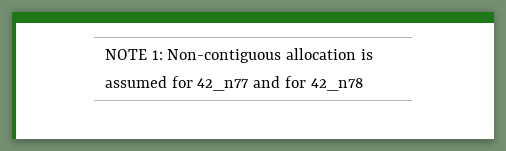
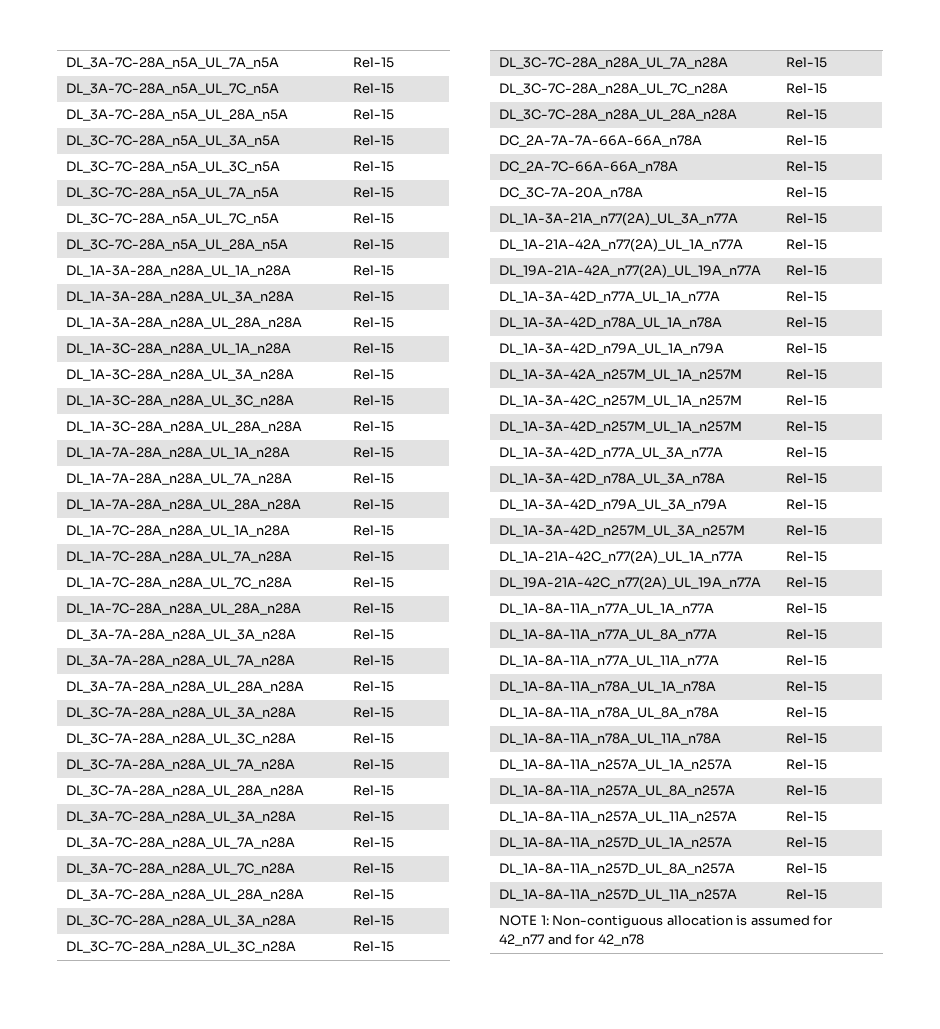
(104, 54) none -> [66,57,280,69] [353,57,395,68] [66,83,280,95] [353,83,395,94] [66,109,289,121] [353,109,395,120] [66,135,281,147] [353,135,395,146] [66,161,281,173] [353,161,395,172] [66,187,280,199] [353,187,395,198] [66,213,280,225] [353,213,395,224] [66,239,289,251] [353,239,395,250] [66,265,292,277] [353,265,395,276] [66,291,295,303] [353,291,395,302] [66,317,303,329] [353,317,395,328] [66,343,292,355] [353,343,395,354] [66,369,295,381] [353,369,395,380] [66,395,295,407] [353,395,395,406] [66,421,303,433] [353,421,395,432] [66,447,291,459] [353,447,395,458] [66,473,293,485] [353,473,395,484] [66,499,302,511] [353,499,395,510] [66,525,291,537] [353,525,395,536] [66,551,293,563] [353,551,395,562] [66,577,293,589] [353,577,395,588] [66,603,302,615] [353,603,395,614] [66,629,297,641] [353,629,395,640] [66,655,296,667] [353,655,395,666] [66,681,305,693] [353,681,395,692] [66,707,297,719] [353,707,395,718] [66,733,297,745] [353,733,395,744] [66,759,296,771] [353,759,395,770] [66,785,305,797] [353,785,395,796] [66,811,297,823] [353,811,395,822] [66,837,296,849] [353,837,395,848] [66,863,296,875] [353,863,395,874] [66,889,305,901] [353,889,395,900] [66,915,297,927] [353,915,395,926] [66,941,297,953] [353,941,395,952] [499,57,729,69] [786,57,828,68] [499,83,729,95] [786,83,828,94] [499,109,738,121] [786,109,828,120] [499,135,703,147] [786,135,828,146] [499,161,679,173] [786,161,828,172] [499,187,644,199] [786,187,828,198] [499,212,739,226] [786,213,828,224] [499,238,744,252] [786,239,828,250] [499,264,762,278] [786,265,828,276] [499,291,721,303] [786,291,828,302] [499,317,723,329] [786,317,828,328] [499,343,725,355] [786,343,828,354] [499,369,743,381] [786,369,828,380] [499,395,743,407] [786,395,828,406] [499,421,743,433] [786,421,828,432] [499,447,724,459] [786,447,828,458] [499,473,726,485] [786,473,828,484] [499,499,728,511] [786,499,828,510] [499,525,746,537] [786,525,828,536] [499,550,744,564] [786,551,828,562] [499,576,762,590] [786,577,828,588] [499,603,715,615] [786,603,828,614] [499,629,718,641] [786,629,828,640] [499,655,720,667] [786,655,828,666] [499,681,717,693] [786,681,828,692] [499,707,720,719] [786,707,828,718] [499,733,722,745] [786,733,828,744] [499,759,733,771] [786,759,828,770] [499,785,736,797] [786,785,828,796] [499,811,738,823] [786,811,828,822] [499,837,733,849] [786,837,828,848] [499,863,736,875] [786,863,828,874] [499,889,738,901] [786,889,828,900] DL_3A-7C-28A_n5A_UL_7A_n5A | Rel-15 // DL_3A-7C-28A_n5A_UL_7C_n5A | Rel-15 // DL_3A-7C-28A_n5A_UL_28A_n5A | Rel-15 // DL_3C-7C-28A_n5A_UL_3A_n5A | Rel-15 // DL_3C-7C-28A_n5A_UL_3C_n5A | Rel-15 // DL_3C-7C-28A_n5A_UL_7A_n5A | Rel-15 // DL_3C-7C-28A_n5A_UL_7C_n5A | Rel-15 // DL_3C-7C-28A_n5A_UL_28A_n5A | Rel-15 // DL_1A-3A-28A_n28A_UL_1A_n28A | Rel-15 // DL_1A-3A-28A_n28A_UL_3A_n28A | Rel-15 // DL_1A-3A-28A_n28A_UL_28A_n28A | Rel-15 // DL_1A-3C-28A_n28A_UL_1A_n28A | Rel-15 // DL_1A-3C-28A_n28A_UL_3A_n28A | Rel-15 // DL_1A-3C-28A_n28A_UL_3C_n28A | Rel-15 // DL_1A-3C-28A_n28A_UL_28A_n28A | Rel-15 // DL_1A-7A-28A_n28A_UL_1A_n28A | Rel-15 // DL_1A-7A-28A_n28A_UL_7A_n28A | Rel-15 // DL_1A-7A-28A_n28A_UL_28A_n28A | Rel-15 // DL_1A-7C-28A_n28A_UL_1A_n28A | Rel-15 // DL_1A-7C-28A_n28A_UL_7A_n28A | Rel-15 // DL_1A-7C-28A_n28A_UL_7C_n28A | Rel-15 // DL_1A-7C-28A_n28A_UL_28A_n28A | Rel-15 // DL_3A-7A-28A_n28A_UL_3A_n28A | Rel-15 // DL_3A-7A-28A_n28A_UL_7A_n28A | Rel-15 // DL_3A-7A-28A_n28A_UL_28A_n28A | Rel-15 // DL_3C-7A-28A_n28A_UL_3A_n28A | Rel-15 // DL_3C-7A-28A_n28A_UL_3C_n28A | Rel-15 // DL_3C-7A-28A_n28A_UL_7A_n28A | Rel-15 // DL_3C-7A-28A_n28A_UL_28A_n28A | Rel-15 // DL_3A-7C-28A_n28A_UL_3A_n28A | Rel-15 // DL_3A-7C-28A_n28A_UL_7A_n28A | Rel-15 // DL_3A-7C-28A_n28A_UL_7C_n28A | Rel-15 // DL_3A-7C-28A_n28A_UL_28A_n28A | Rel-15 // DL_3C-7C-28A_n28A_UL_3A_n28A | Rel-15 // DL_3C-7C-28A_n28A_UL_3C_n28A | Rel-15 // DL_3C-7C-28A_n28A_UL_7A_n28A | Rel-15 // DL_3C-7C-28A_n28A_UL_7C_n28A | Rel-15 // DL_3C-7C-28A_n28A_UL_28A_n28A | Rel-15 // DC_2A-7A-7A-66A-66A_n78A | Rel-15 // DC_2A-7C-66A-66A_n78A | Rel-15 // DC_3C-7A-20A_n78A | Rel-15 // DL_1A-3A-21A_n77(2A)_UL_3A_n77A | Rel-15 // DL_1A-21A-42A_n77(2A)_UL_1A_n77A | Rel-15 // DL_19A-21A-42A_n77(2A)_UL_19A_n77A | Rel-15 // DL_1A-3A-42D_n77A_UL_1A_n77A | Rel-15 // DL_1A-3A-42D_n78A_UL_1A_n78A | Rel-15 // DL_1A-3A-42D_n79A_UL_1A_n79A | Rel-15 // DL_1A-3A-42A_n257M_UL_1A_n257M | Rel-15 // DL_1A-3A-42C_n257M_UL_1A_n257M | Rel-15 // DL_1A-3A-42D_n257M_UL_1A_n257M | Rel-15 // DL_1A-3A-42D_n77A_UL_3A_n77A | Rel-15 // DL_1A-3A-42D_n78A_UL_3A_n78A | Rel-15 // DL_1A-3A-42D_n79A_UL_3A_n79A | Rel-15 // DL_1A-3A-42D_n257M_UL_3A_n257M | Rel-15 // DL_1A-21A-42C_n77(2A)_UL_1A_n77A | Rel-15 // DL_19A-21A-42C_n77(2A)_UL_19A_n77A | Rel-15 // DL_1A-8A-11A_n77A_UL_1A_n77A | Rel-15 // DL_1A-8A-11A_n77A_UL_8A_n77A | Rel-15 // DL_1A-8A-11A_n77A_UL_11A_n77A | Rel-15 // DL_1A-8A-11A_n78A_UL_1A_n78A | Rel-15 // DL_1A-8A-11A_n78A_UL_8A_n78A | Rel-15 // DL_1A-8A-11A_n78A_UL_11A_n78A | Rel-15 // DL_1A-8A-11A_n257A_UL_1A_n257A | Rel-15 // DL_1A-8A-11A_n257A_UL_8A_n257A | Rel-15 // DL_1A-8A-11A_n257A_UL_11A_n257A | Rel-15 // DL_1A-8A-11A_n257D_UL_1A_n257A | Rel-15 // DL_1A-8A-11A_n257D_UL_8A_n257A | Rel-15 // DL_1A-8A-11A_n257D_UL_11A_n257A | Rel-15 //

